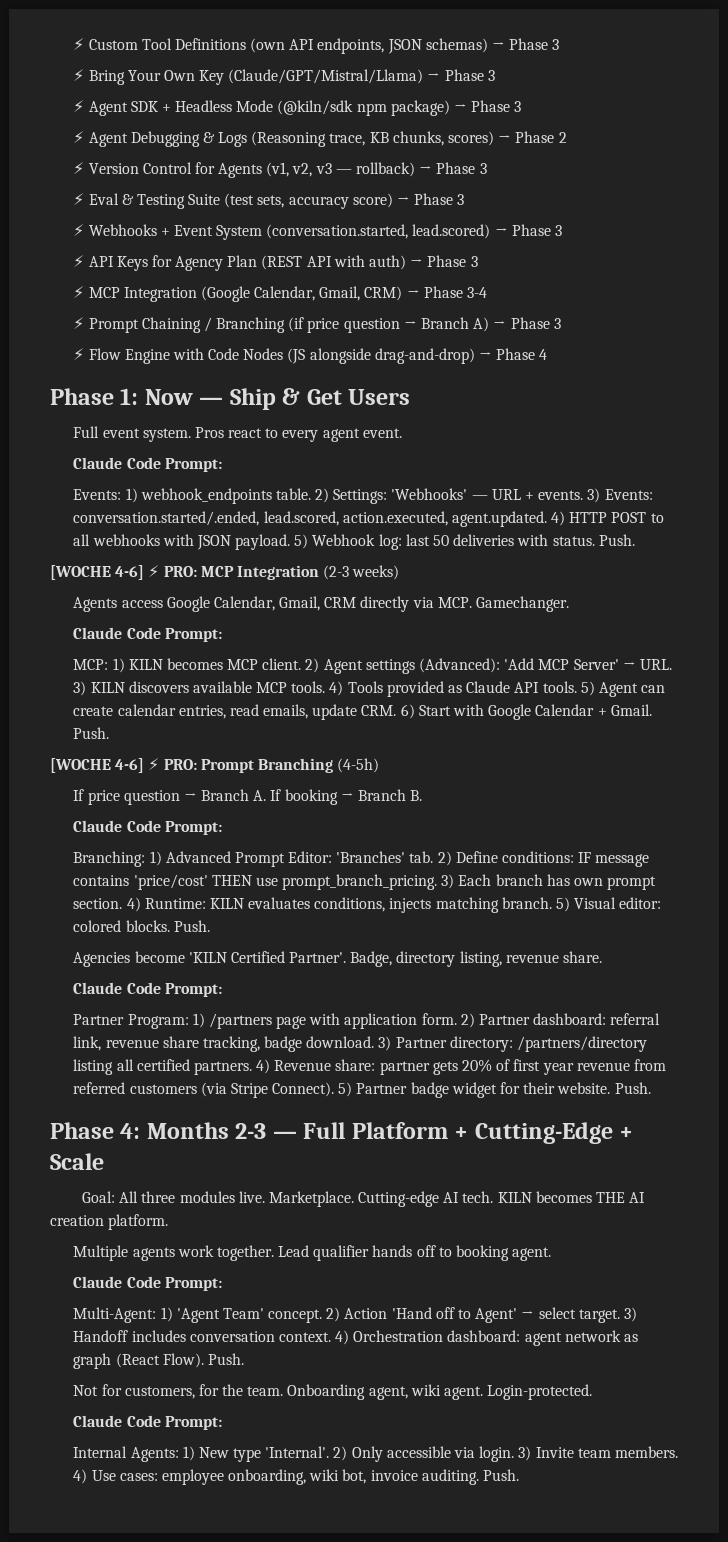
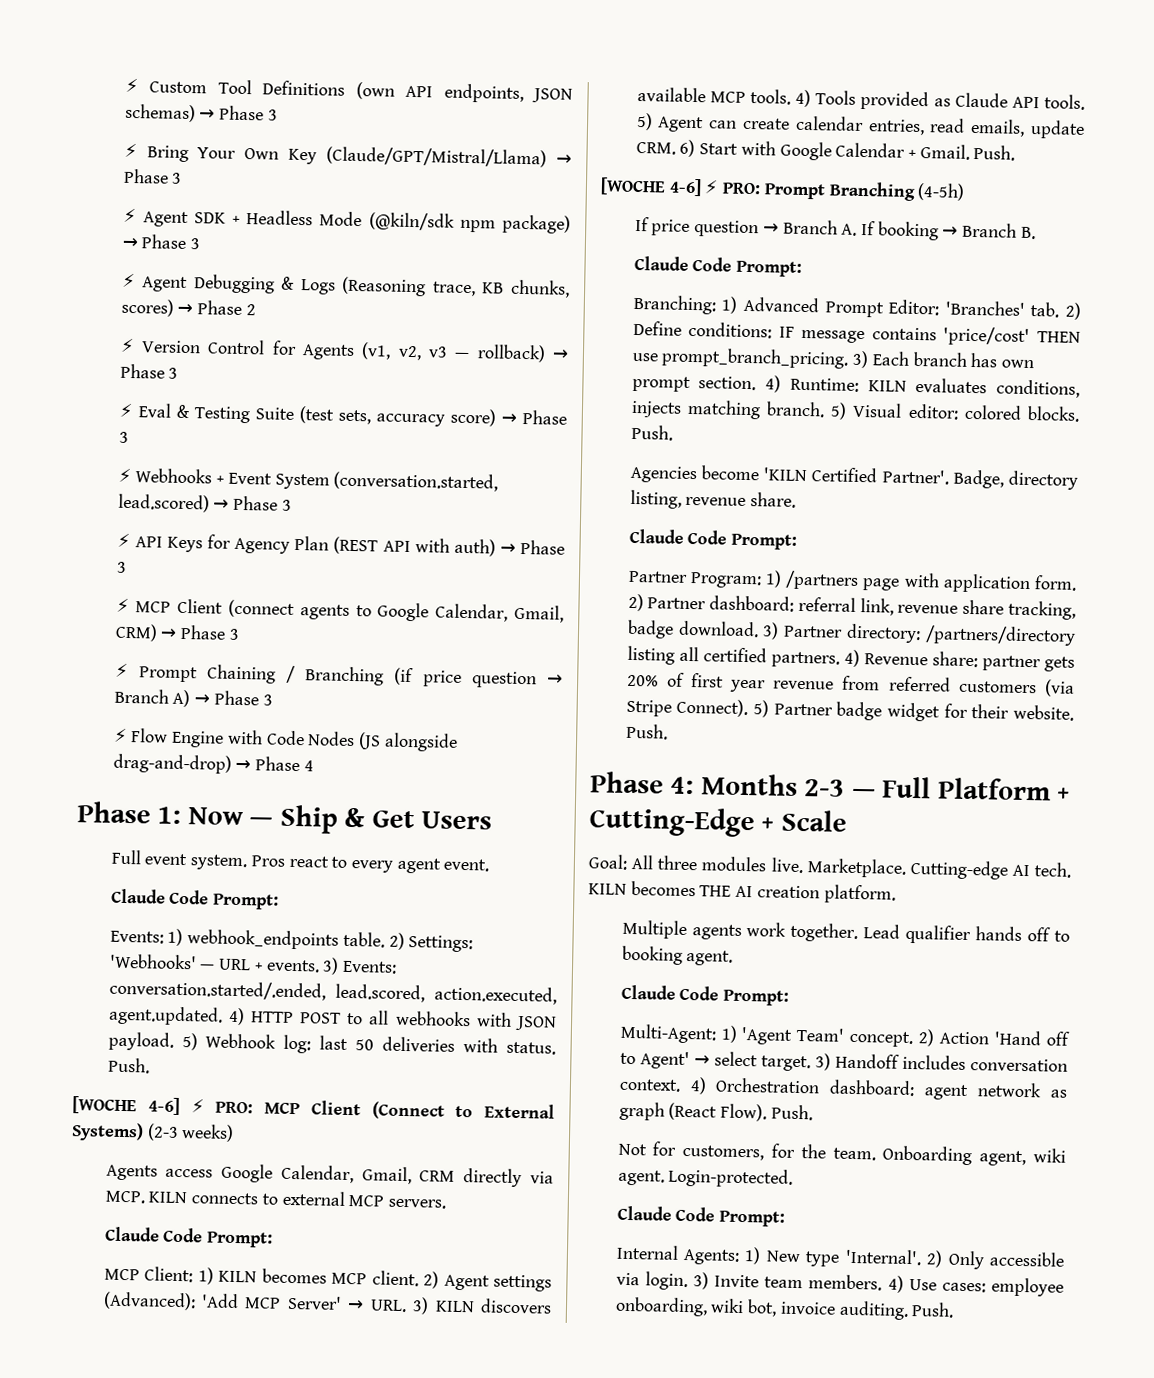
[123,286,250,302] Integration (Google -> [177,598,430,622] Client (connect agents to Google
[467,287,488,298] 3-4 -> [228,628,240,640] 3
[236,565,319,580] Integration -> [310,1100,555,1120] [71,1122,144,1142] Client (Connect to External Systems)
[476,596,570,612] [73,627,222,642] [73,659,109,670] Gamechanger. // Claude Code Prompt: // MCP: -> [148,1190,446,1209] [104,1226,274,1248] [103,1266,194,1283] KILN connects to external MCP servers. // Claude Code Prompt: // MCP Client:

